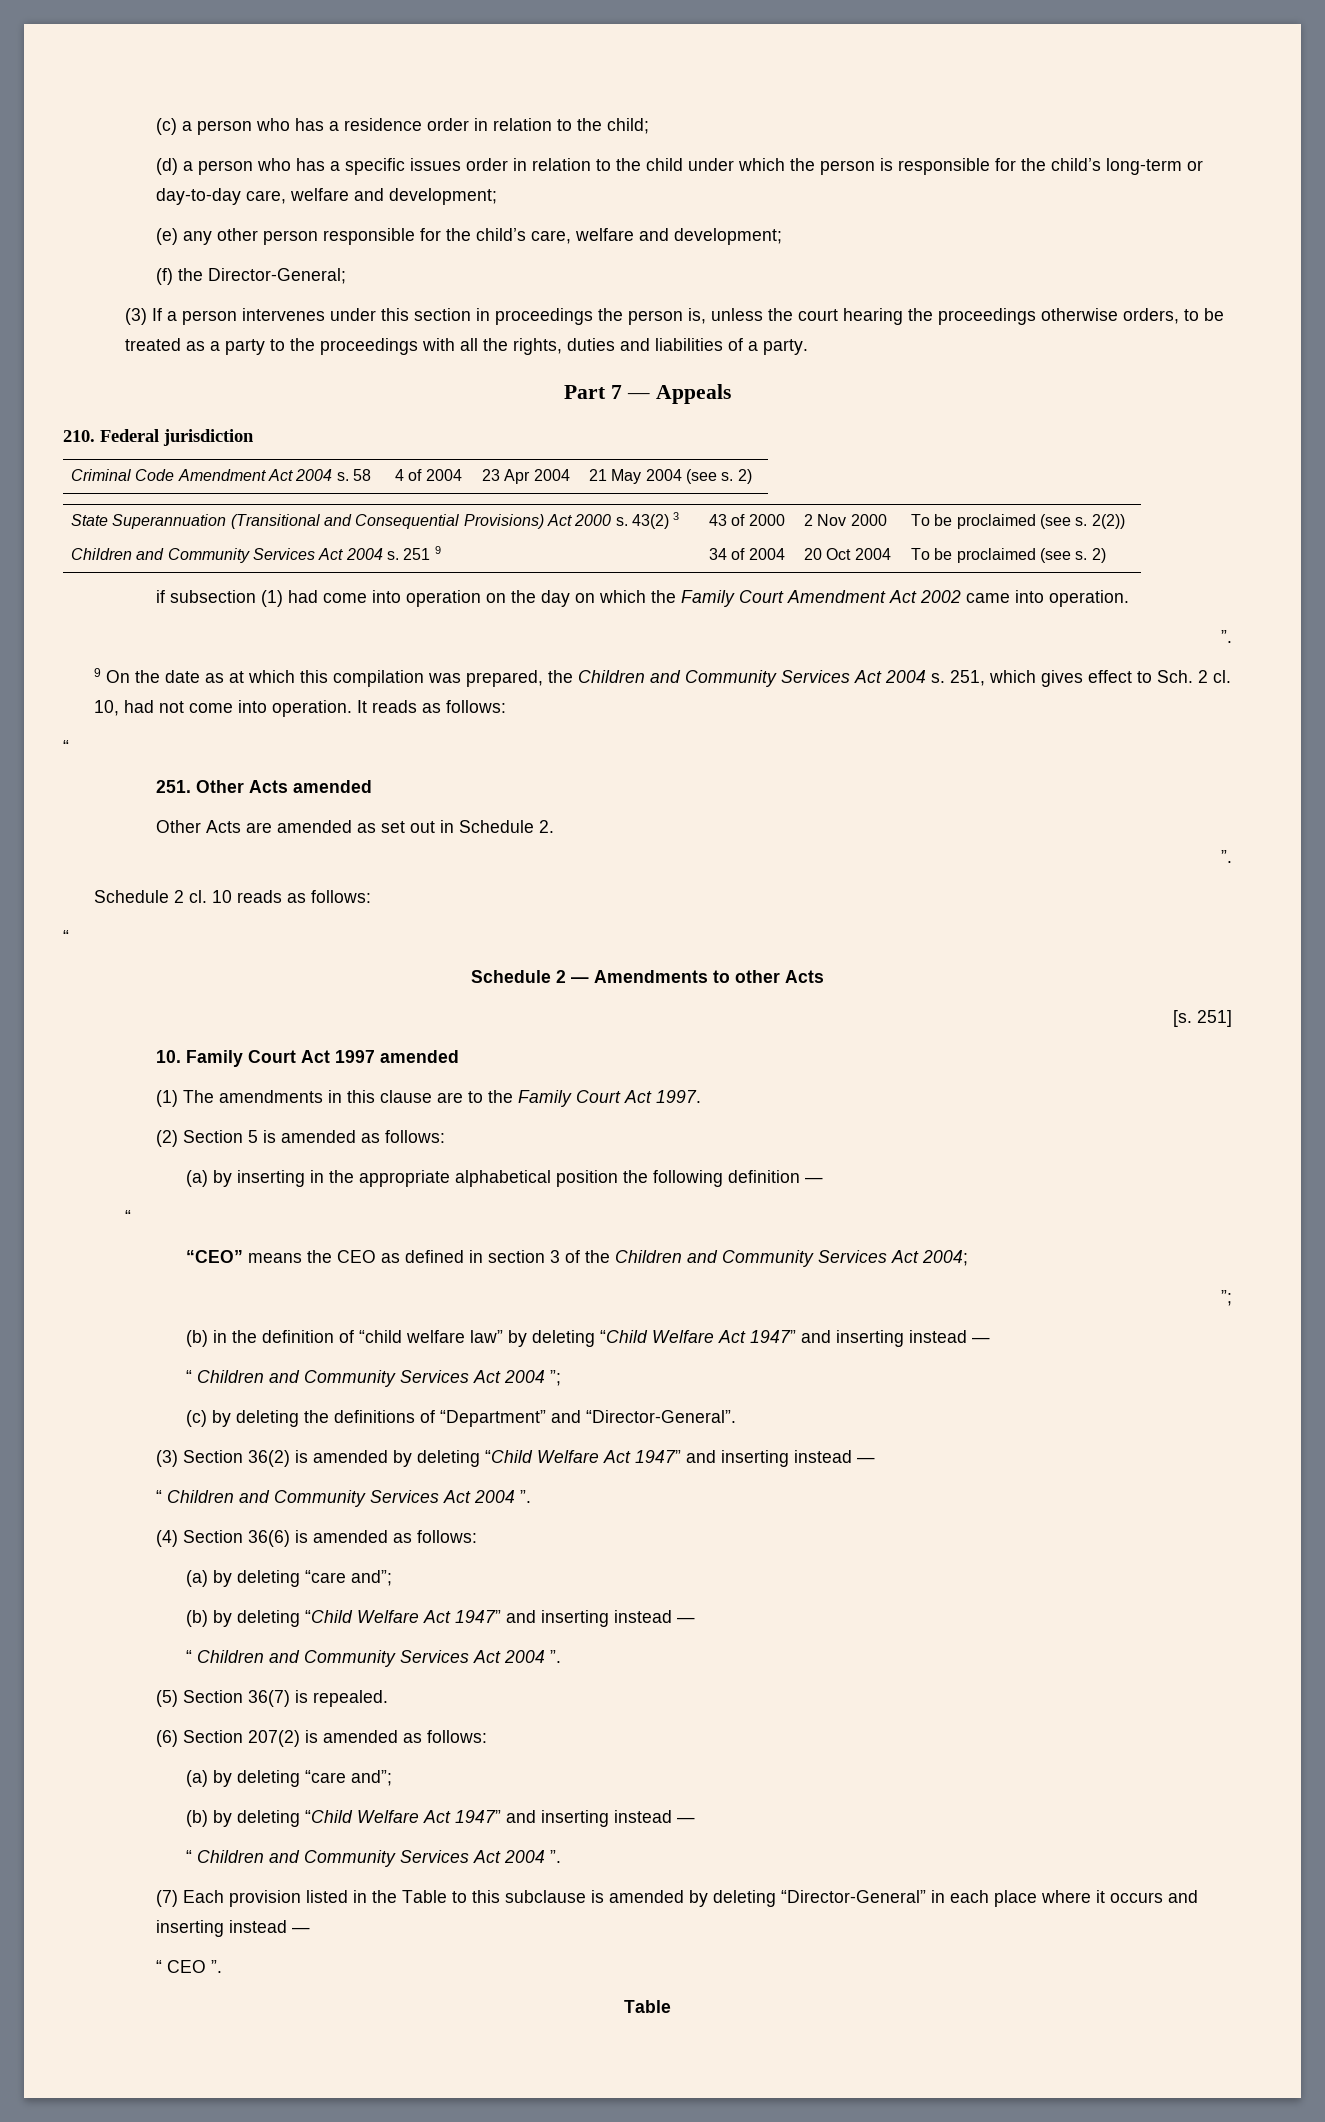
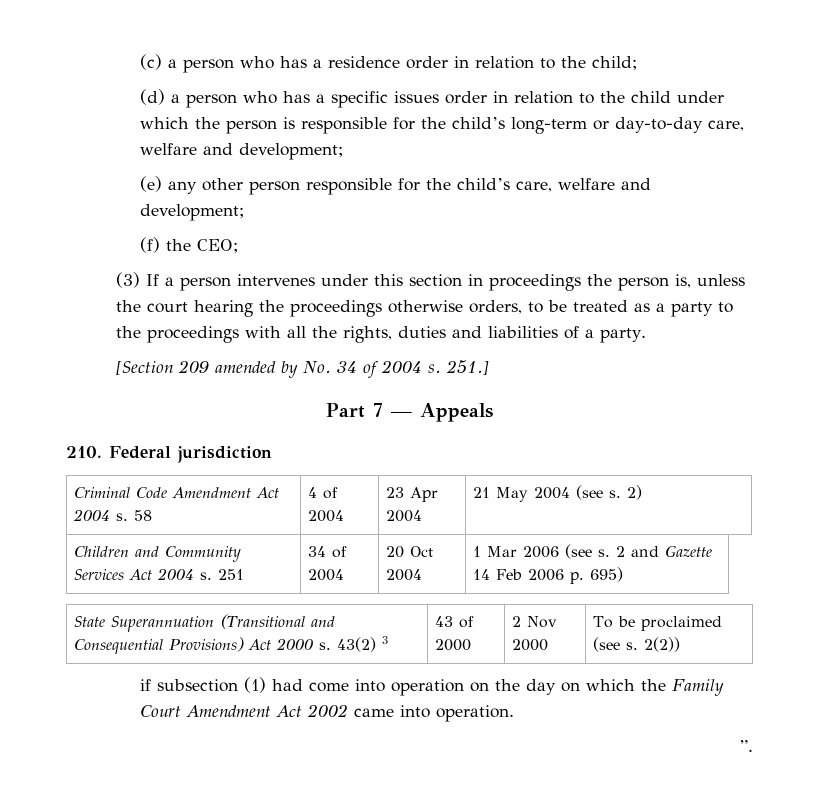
[207,268,346,284] Director-General; -> [197,239,239,253] CEO;
(808, 347) none -> [115,360,489,378] // [Section 209 amended by No. 34 of 2004 s. 251.]
(752, 476) none -> [73,546,241,562] [73,568,244,580] [307,546,347,558] [307,569,344,581] [385,546,433,558] [385,569,422,581] [472,544,712,559] [472,567,623,584] // Children and Community Services Act 2004 s. 251 | 34 of 2004 | 20 Oct 2004 | 1 Mar 2006 (see s. 2 and Gazette 14 Feb 2006 p. 695)
[71,546,441,563] [709,548,785,560] [804,548,891,560] [911,548,1106,563] // Children and Community Services Act 2004 s. 251 9 | 34 of 2004 | 20 Oct 2004 | To be proclaimed (see s. 2) -> (680, 644) none
[93,668,1231,687] [93,700,506,717] [63,740,69,753] [155,780,372,793] [155,820,554,833] [1221,850,1232,863] [93,890,371,903] [63,930,69,943] [471,970,824,983] [1173,1010,1232,1027] [155,1050,459,1067] [155,1090,701,1107] [155,1130,445,1147] [186,1170,824,1187] [124,1210,131,1223] [186,1250,969,1267] [1221,1290,1232,1306] [186,1330,991,1347] [186,1370,562,1387] [186,1410,737,1427] [155,1450,875,1467] [155,1490,531,1507] [155,1530,477,1547] [186,1570,393,1587] [186,1610,696,1627] [186,1650,562,1667] [155,1690,388,1707] [155,1730,487,1747] [186,1770,393,1787] [186,1810,696,1827] [186,1850,562,1867] [155,1890,1198,1907] [155,1920,310,1937] [155,1960,222,1973] [624,2000,671,2013] // 9 On the date as at which this compilation was prepared, the Children and Community Services Act 2004 s. 251, which gives effect to Sch. 2 cl. 10, had not come into operation. It reads as follows: // “ // 251. Other Acts amended // Other Acts are amended as set out in Schedule 2. // ”. // Schedule 2 cl. 10 reads as follows: // “ // Schedule 2 — Amendments to other Acts // [s. 251] // 10. Family Court Act 1997 amended // (1) The amendments in this clause are to the Family Court Act 1997. // (2) Section 5 is amended as follows: // (a) by inserting in the appropriate alphabetical position the following definition — // “ // “CEO” means the CEO as defined in section 3 of the Children and Community Services Act 2004; // ”; // (b) in the definition of “child welfare law” by deleting “Child Welfare Act 1947” and inserting instead — // “ Children and Community Services Act 2004 ”; // (c) by deleting the definitions of “Department” and “Director-General”. // (3) Section 36(2) is amended by deleting “Child Welfare Act 1947” and inserting instead — // “ Children and Community Services Act 2004 ”. // (4) Section 36(6) is amended as follows: // (a) by deleting “care and”; // (b) by deleting “Child Welfare Act 1947” and inserting instead — // “ Children and Community Services Act 2004 ”. // (5) Section 36(7) is repealed. // (6) Section 207(2) is amended as follows: // (a) by deleting “care and”; // (b) by deleting “Child Welfare Act 1947” and inserting instead — // “ Children and Community Services Act 2004 ”. // (7) Each provision listed in the Table to this subclause is amended by deleting “Director-General” in each place where it occurs and inserting instead — // “ CEO ”. // Table -> (753, 746) none

